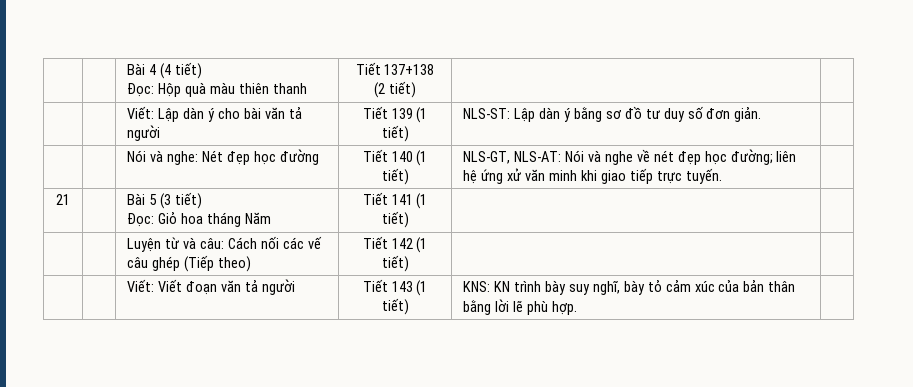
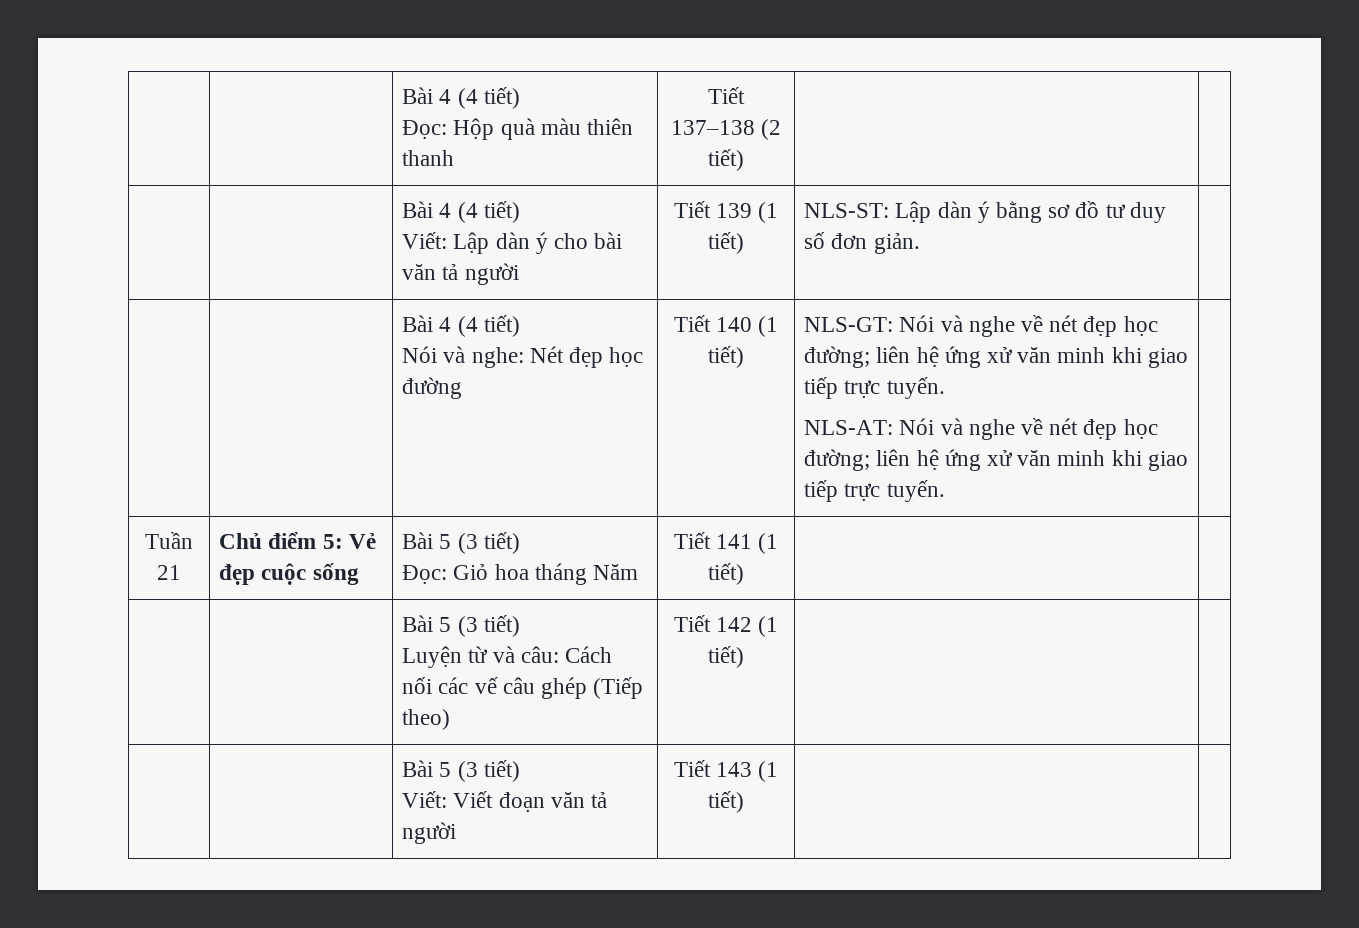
[384,64,435,75] 137+138 -> [670,120,755,135] 137–138
(416, 89) none -> [402,201,520,223] Bài 4 (4 tiết) //
(762, 114) none -> [402,315,520,337] Bài 4 (4 tiết) //
[463,151,511,164] NLS-GT, -> [804,315,1158,337] [804,346,1188,368] [804,377,945,399] NLS-GT: Nói và nghe về nét đẹp học đường; liên hệ ứng xử văn minh khi giao tiếp trực tuyến. //
(722, 176) none -> [145,532,193,549] Tuần
(70, 199) none -> [219,532,376,549] [219,563,359,585] Chủ điểm 5: Vẻ đẹp cuộc sống
(409, 219) none -> [402,615,520,637] Bài 5 (3 tiết) //
(409, 263) none -> [402,760,520,782] Bài 5 (3 tiết) //
[463,280,796,295] [463,299,577,315] KNS: KN trình bày suy nghĩ, bày tỏ cảm xúc của bản thân bằng lời lẽ phù hợp. -> (744, 802) none

